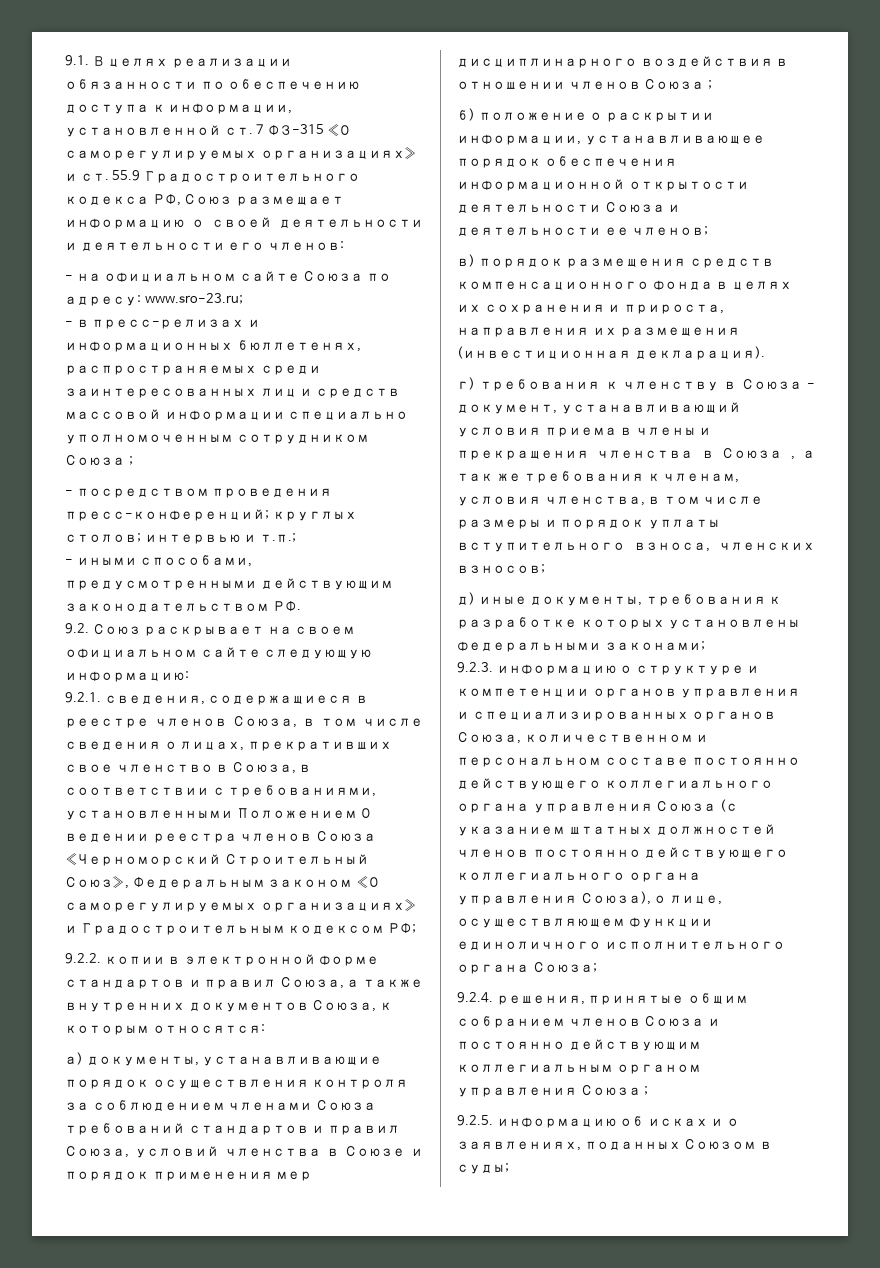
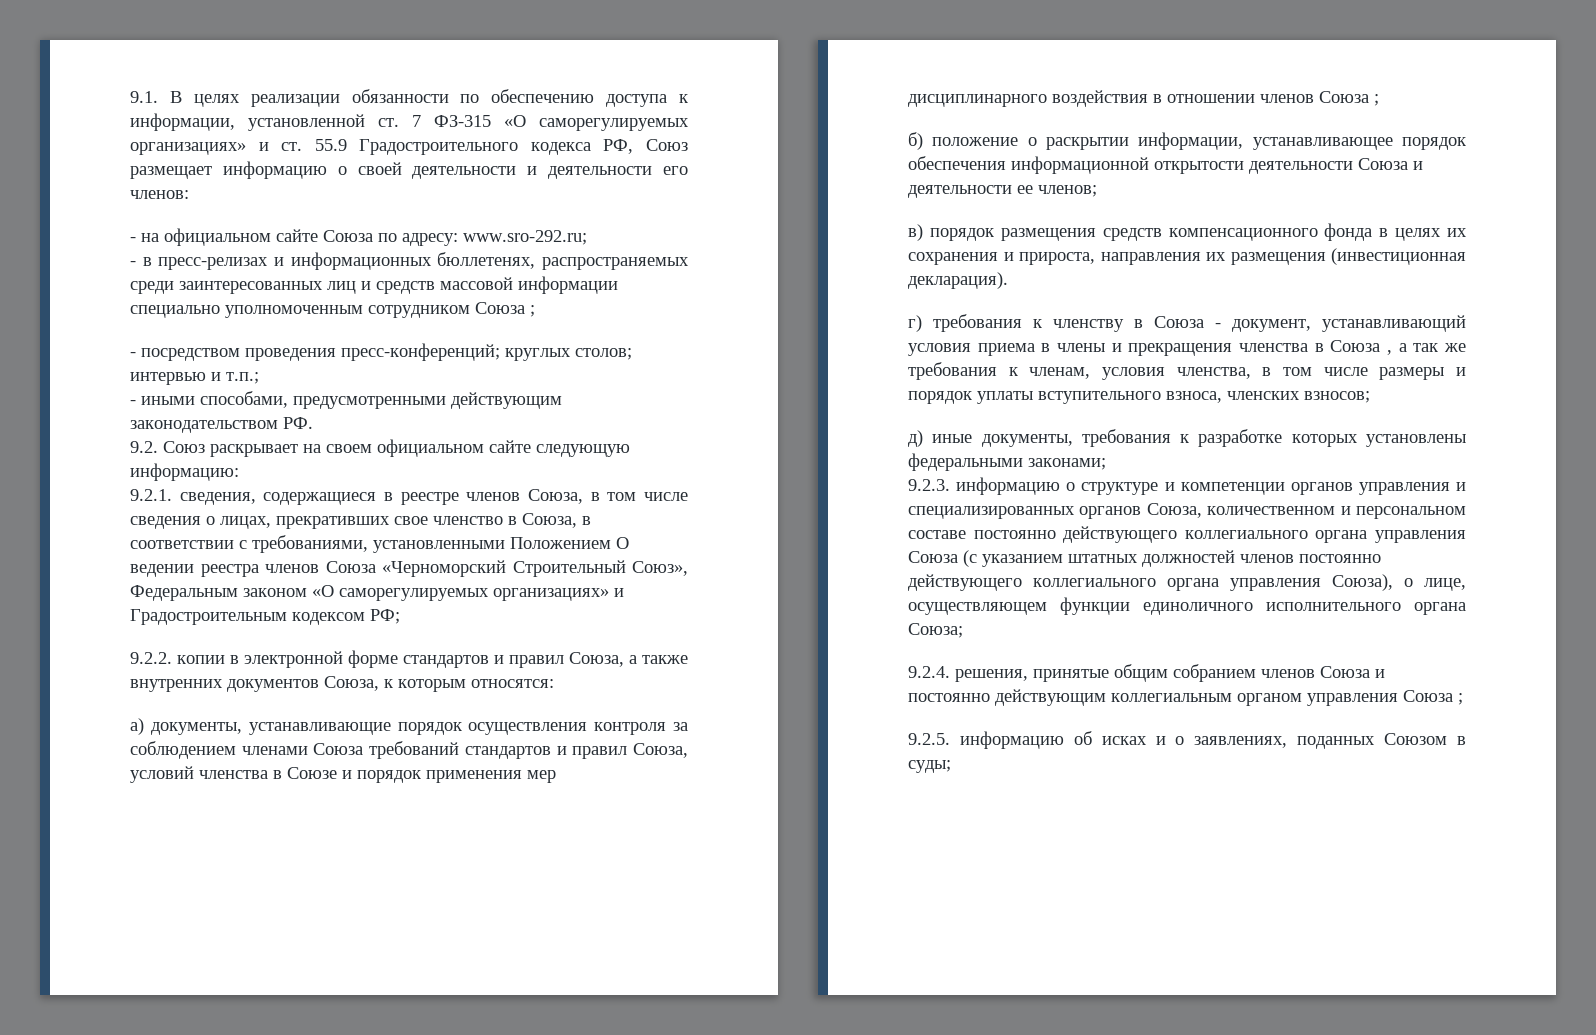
[144,293,243,304] www.sro-23.ru; -> [463,230,587,245] www.sro-292.ru;

